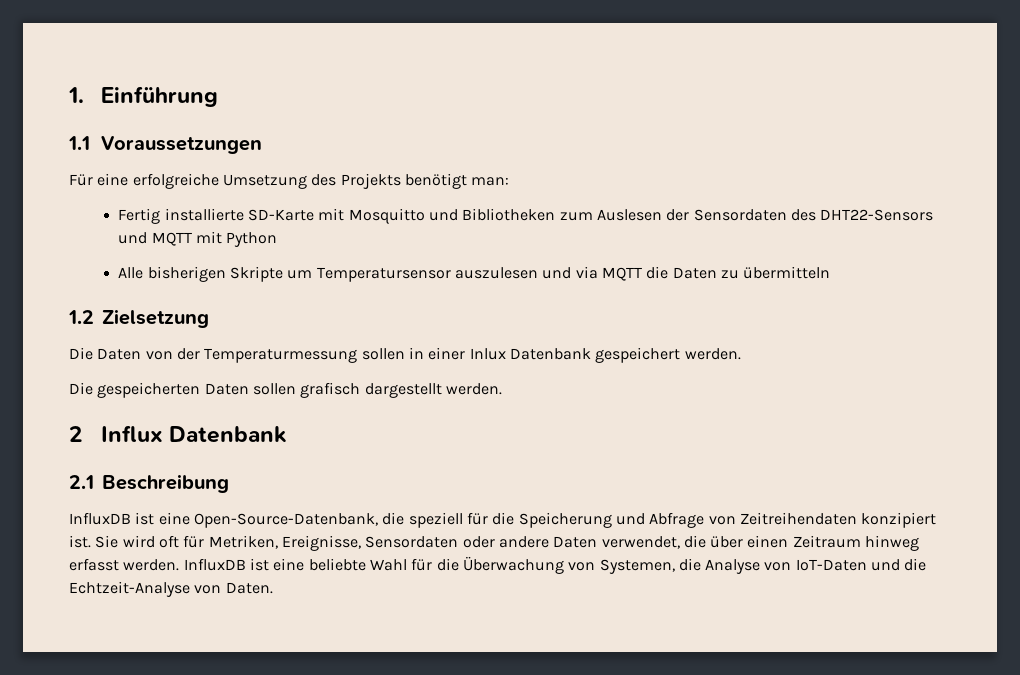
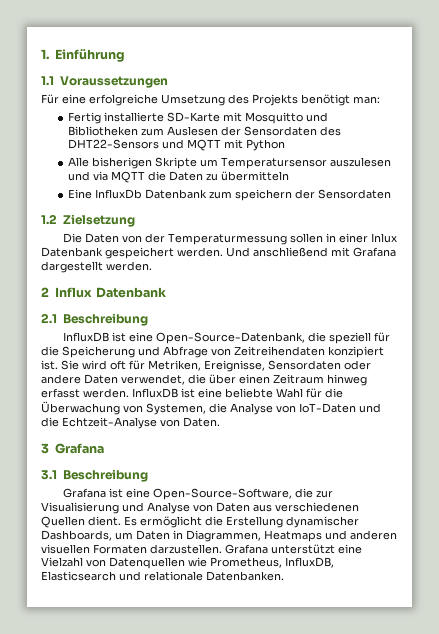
(831, 272) none -> [67,189,391,201] // Eine InfluxDb Datenbank zum speichern der Sensordaten
[69,382,361,398] // Die gespeicherten Daten sollen grafisch -> [226,247,396,257] Und anschließend mit Grafana
(273, 588) none -> [41,443,105,454] [41,469,148,482] [63,488,334,500] [41,502,359,514] [41,516,359,528] [41,530,397,542] [41,544,362,554] [41,557,334,569] [41,571,284,581] // 3 Grafana // 3.1 Beschreibung // Grafana ist eine Open-Source-Software, die zur Visualisierung und Analyse von Daten aus verschiedenen Quellen dient. Es ermöglicht die Erstellung dynamischer Dashboards, um Daten in Diagrammen, Heatmaps und anderen visuellen Formaten darzustellen. Grafana unterstützt eine Vielzahl von Datenquellen wie Prometheus, InfluxDB, Elasticsearch und relationale Datenbanken.

